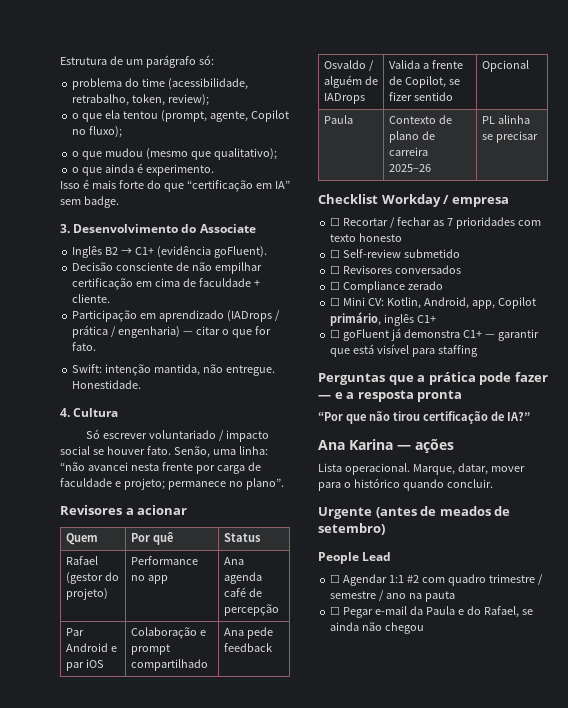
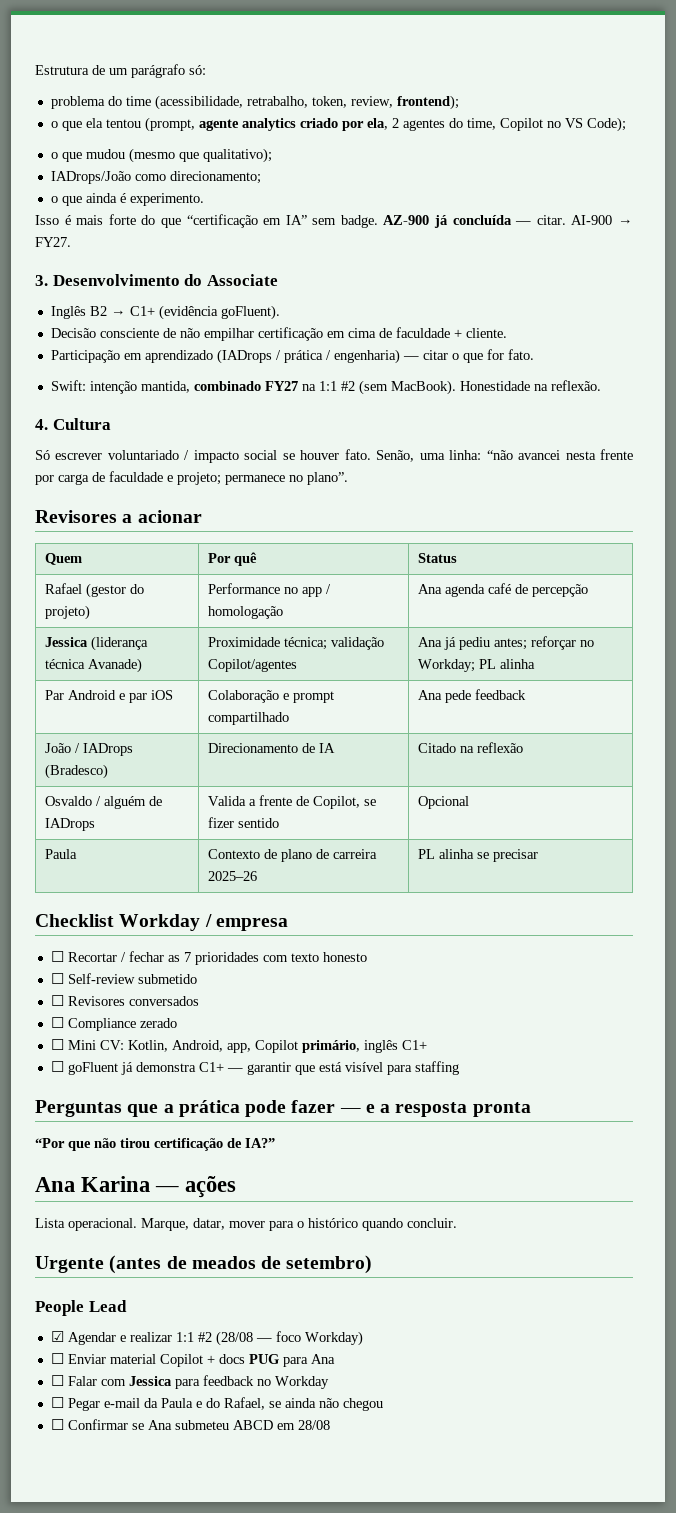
[168,94,210,106] review); -> [350,95,459,110] review, frontend);
[209,110,289,122] [72,126,123,138] agente, Copilot no fluxo); -> [198,117,626,132] agente analytics criado por ela, 2 agentes do time, Copilot no VS Code);
(277, 154) none -> [50,171,261,184] // IADrops/João como direcionamento;
(119, 202) none -> [383,215,633,228] [35,237,71,247] AZ-900 já concluída — citar. AI-900 → FY27.
[203,364,275,376] [72,380,142,389] não entregue. Honestidade. -> [193,380,601,395] combinado FY27 na 1:1 #2 (sem MacBook). Honestidade na reflexão.
(168, 579) none -> [325,584,331,594] [207,606,283,619] / homologação
(279, 610) none -> [44,636,148,651] [44,658,142,673] [207,637,384,650] [207,659,297,672] [417,636,594,650] [417,659,535,672] // Jessica (liderança técnica Avanade) | Proximidade técnica; validação Copilot/agentes | Ana já pediu antes; reforçar no Workday; PL alinha
(272, 647) none -> [44,743,133,756] [44,764,108,779] [207,743,335,753] [417,742,523,753] // João / IADrops (Bradesco) | Direcionamento de IA | Citado na reflexão
[330,574,543,586] [330,590,455,602] ☐ Agendar 1:1 #2 com quadro trimestre / semestre / ano na pauta -> [50,1331,363,1346] [50,1353,335,1367] [50,1375,329,1389] ☑ Agendar e realizar 1:1 #2 (28/08 — foco Workday) // ☐ Enviar material Copilot + docs PUG para Ana // ☐ Falar com Jessica para feedback no Workday
(425, 628) none -> [50,1419,330,1430] // ☐ Confirmar se Ana submeteu ABCD em 28/08

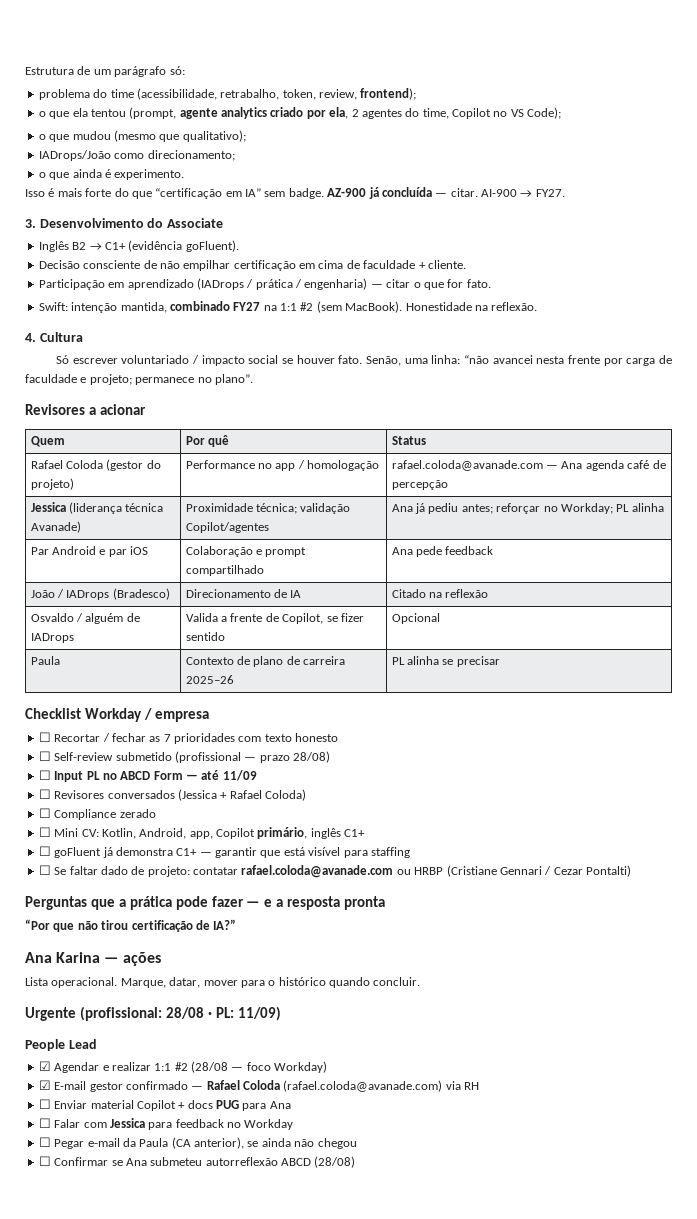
(82, 588) none -> [66,460,104,469] Coloda
(283, 612) none -> [391,460,559,471] rafael.coloda@avanade.com —
(197, 979) none -> [174,751,330,763] [38,770,257,782] (profissional — prazo 28/08) // ☐ Input PL no ABCD Form — até 11/09
(199, 1001) none -> [177,789,306,801] (Jessica + Rafael Coloda)
(459, 1068) none -> [38,865,631,878] // ☐ Se faltar dado de projeto: contatar rafael.coloda@avanade.com ou HRBP (Cristiane Gennari / Cezar Pontalti)
[109,1255,373,1274] (antes de meados de setembro) -> [79,1006,281,1021] (profissional: 28/08 · PL: 11/09)
(363, 1338) none -> [38,1080,480,1092] // ☑ E-mail gestor confirmado — Rafael Coloda (rafael.coloda@avanade.com) via RH
[195,1397,265,1410] e do Rafael, -> [171,1137,244,1149] (CA anterior),
[232,1420,330,1430] ABCD em 28/08 -> [205,1156,356,1168] autorreflexão ABCD (28/08)

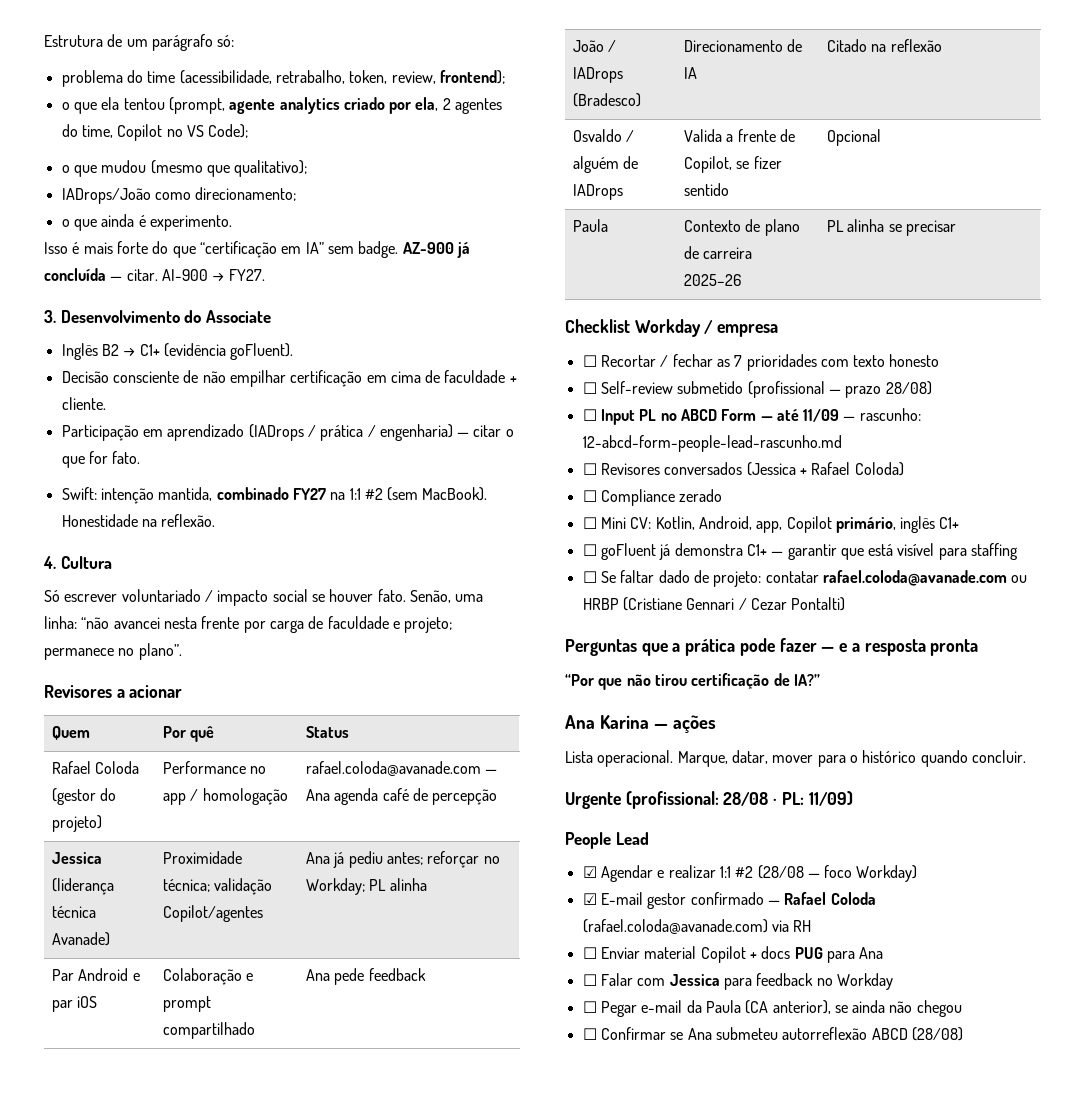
(257, 775) none -> [843,408,921,421] [582,435,842,452] — rascunho: 12-abcd-form-people-lead-rascunho.md

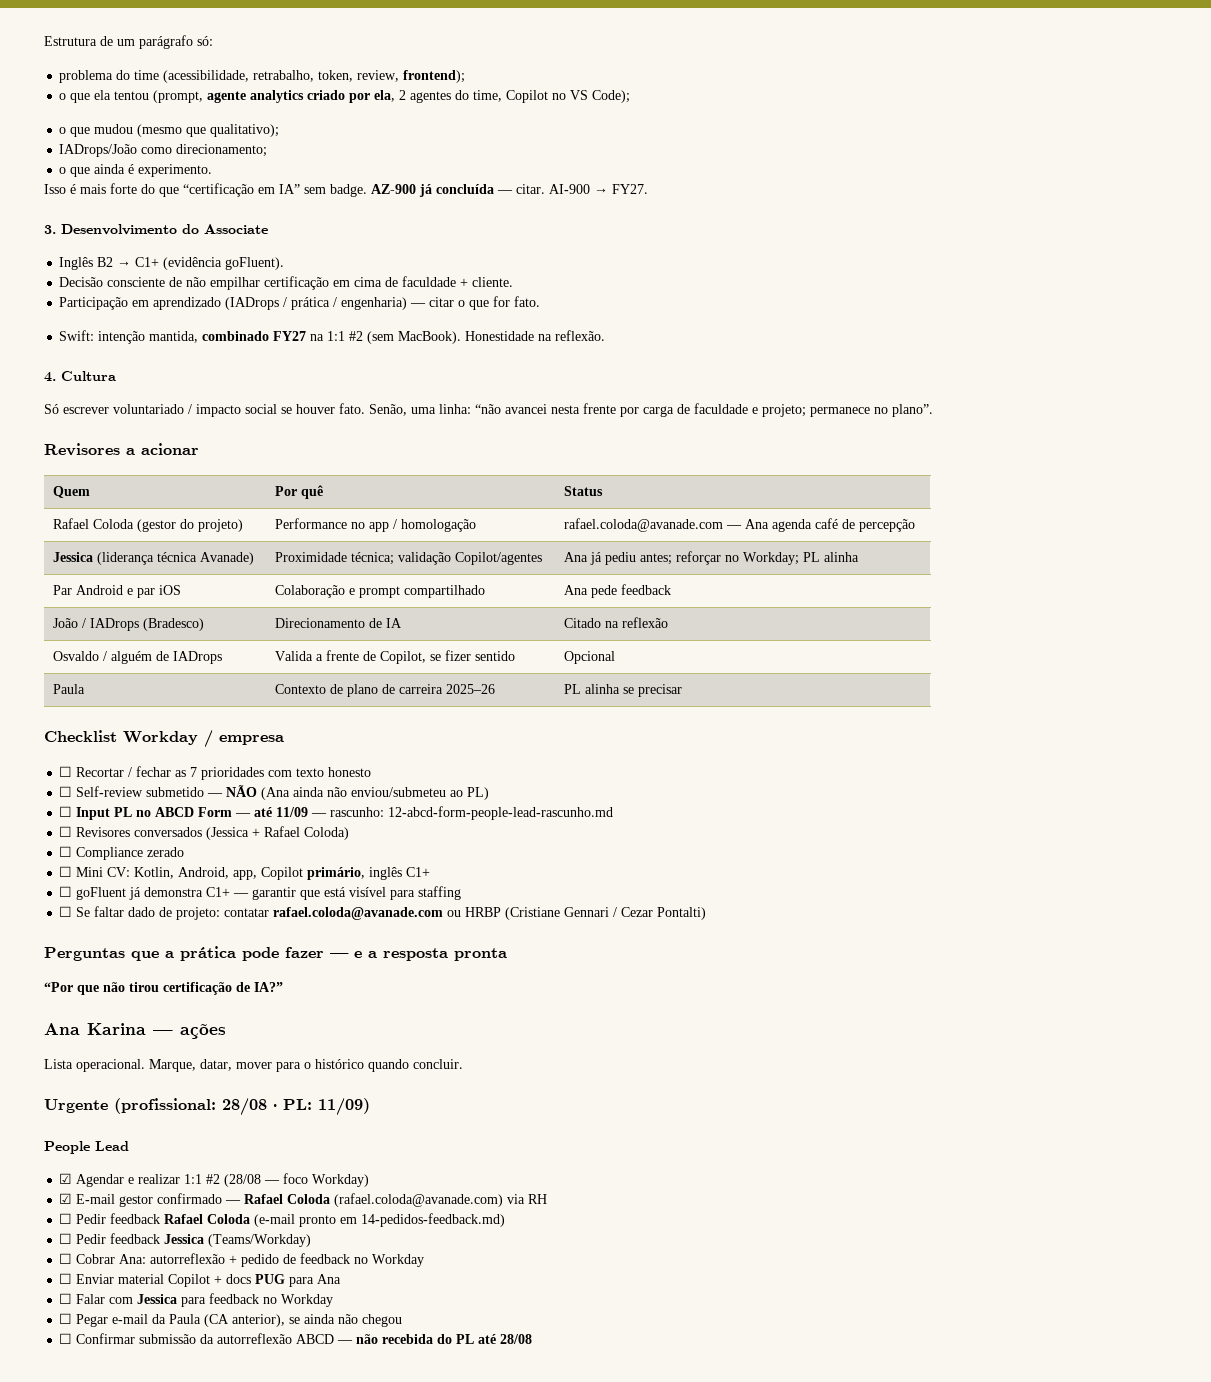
[747,381,932,398] (profissional — prazo 28/08) -> [207,785,490,800] — NÃO (Ana ainda não enviou/submeteu ao PL)
(812, 926) none -> [59,1213,506,1227] [59,1233,312,1247] [59,1253,425,1267] // ☐ Pedir feedback Rafael Coloda (e-mail pronto em 14-pedidos-feedback.md) // ☐ Pedir feedback Jessica (Teams/Workday) // ☐ Cobrar Ana: autorreflexão + pedido de feedback no Workday
[670,1027,963,1041] se Ana submeteu autorreflexão ABCD (28/08) -> [139,1333,533,1344] submissão da autorreflexão ABCD — não recebida do PL até 28/08

